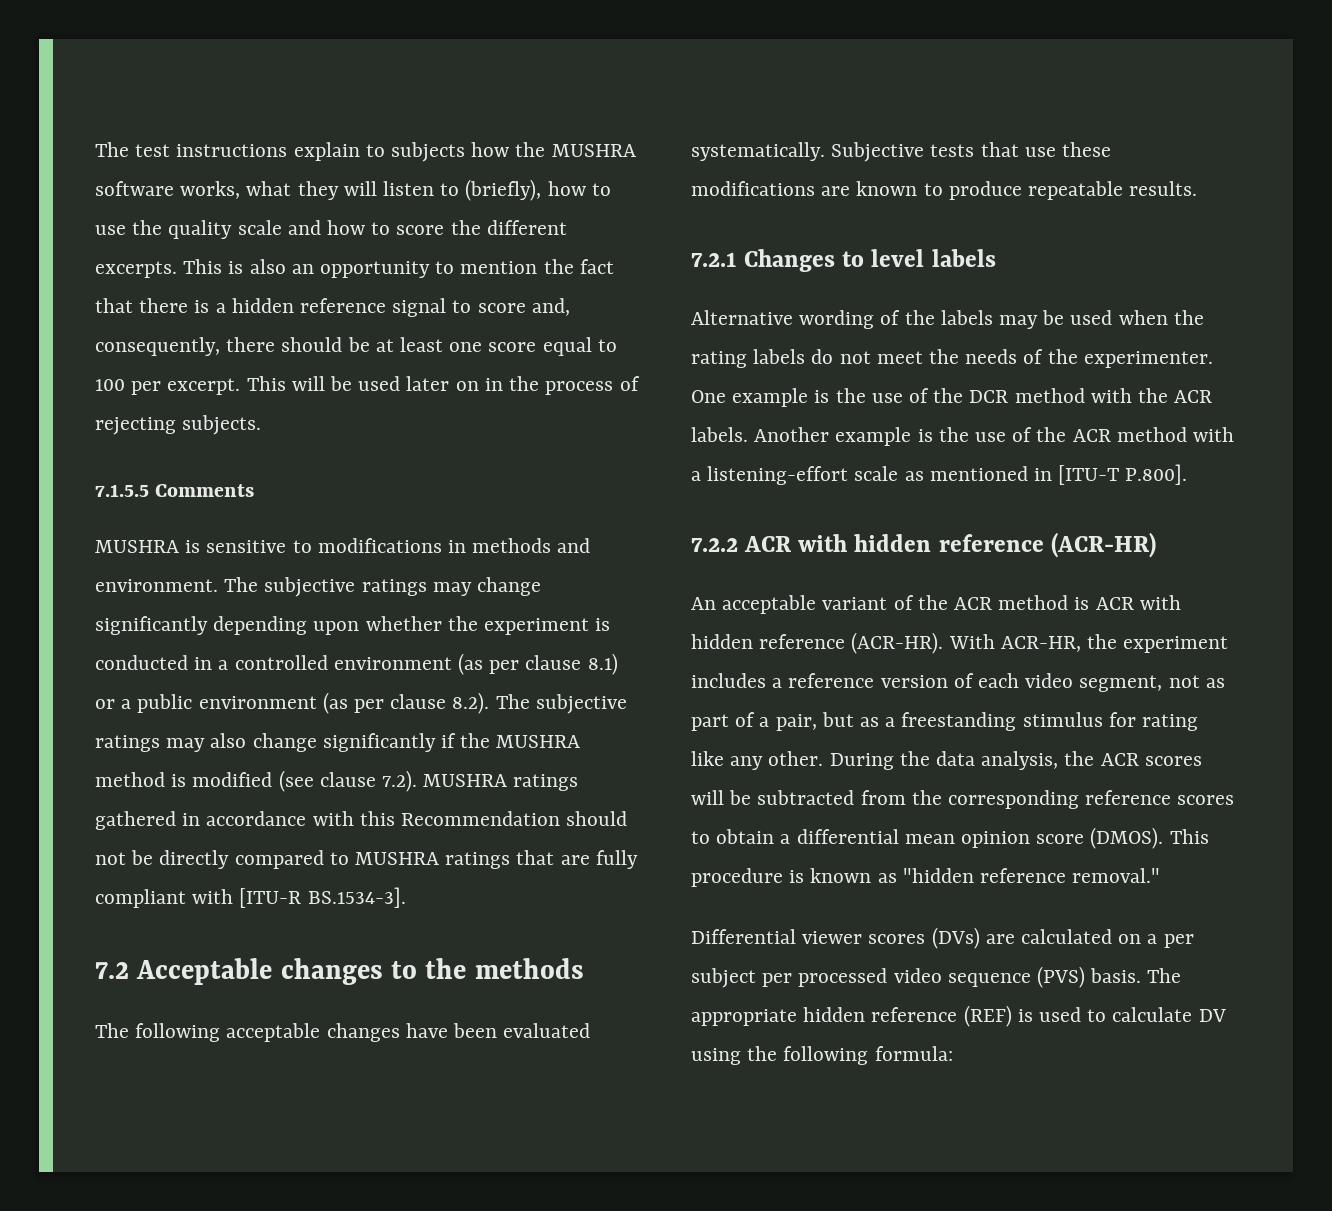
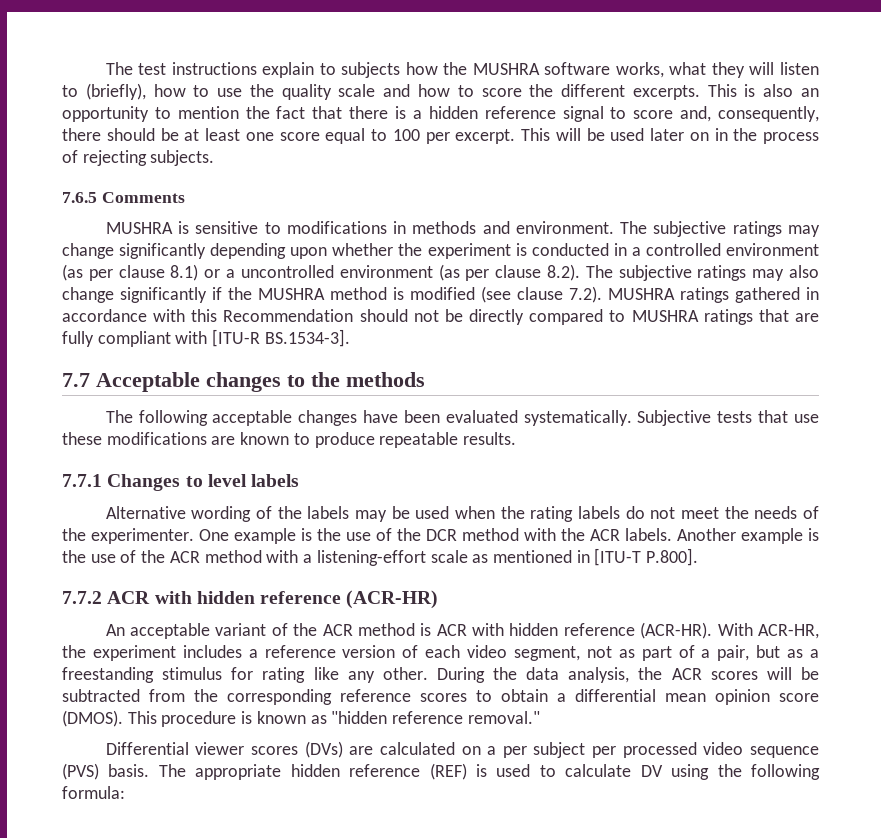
[95,484,149,497] 7.1.5.5 -> [62,192,97,203] 7.6.5
[137,694,193,713] public -> [240,265,334,278] uncontrolled
[95,962,129,979] 7.2 -> [62,373,90,387] 7.7
[691,252,737,267] 7.2.1 -> [62,474,102,487] 7.7.1
[691,538,738,552] 7.2.2 -> [62,591,102,604] 7.7.2

